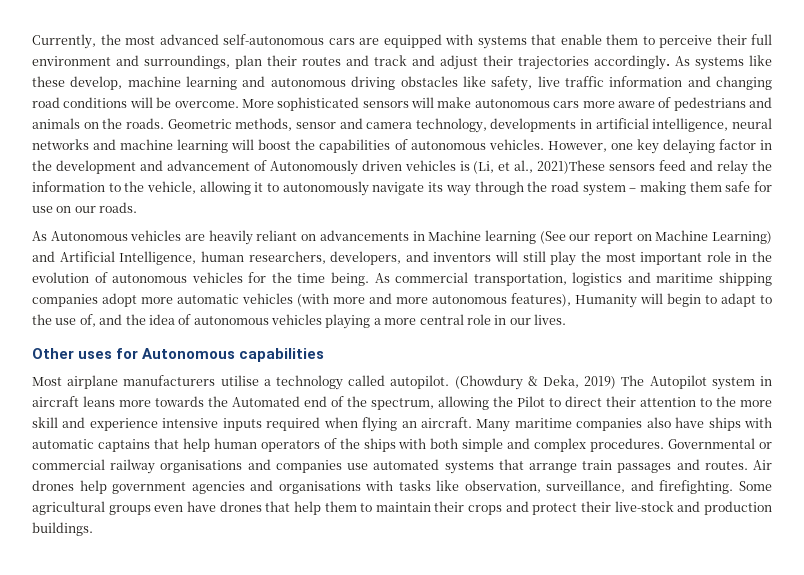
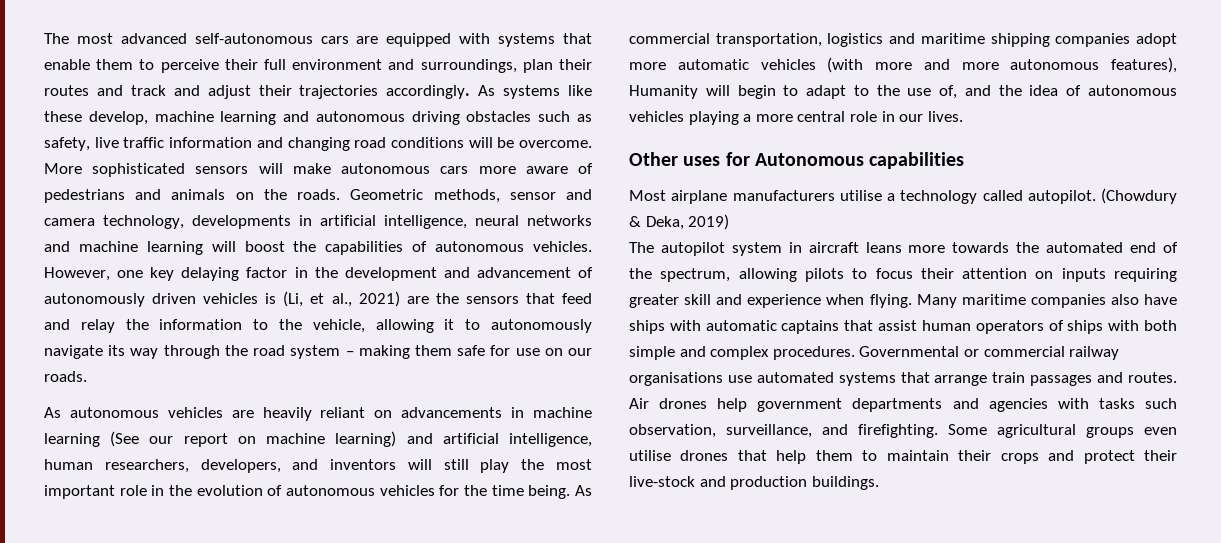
[32,34,121,49] Currently, the -> [44,33,69,44] The
[462,76,486,87] like -> [538,111,592,122] such as
[269,160,358,175] Autonomously -> [44,293,145,307] autonomously
[537,160,656,174] 2021)These sensors -> [358,291,555,307] 2021) are the sensors that
[50,231,128,241] Autonomous -> [69,407,159,418] autonomous
[428,230,482,241] Machine -> [533,407,593,418] machine
[655,230,772,244] [32,251,197,265] Machine Learning) and Artificial Intelligence, -> [266,431,592,447] machine learning) and artificial intelligence,
[621,375,707,389] The Autopilot -> [629,242,725,256] // The autopilot
[232,396,300,407] Automated -> [1046,242,1124,253] automated
[493,396,772,407] [32,417,472,432] the Pilot to direct their attention to the more skill and experience intensive inputs required when flying an aircraft. -> [804,268,1177,282] [629,294,912,308] pilots to focus their attention on inputs requiring greater skill and experience when flying.
[182,438,210,452] help -> [878,320,918,331] assist
[339,438,360,449] the -> (1064, 325) none
[247,459,342,473] and companies -> (723, 379) none
[191,480,361,494] agencies and organisations -> [852,398,1048,412] departments and agencies
[436,480,460,491] like -> [1145,398,1177,409] such
[186,501,216,512] have -> [629,450,671,461] utilise

